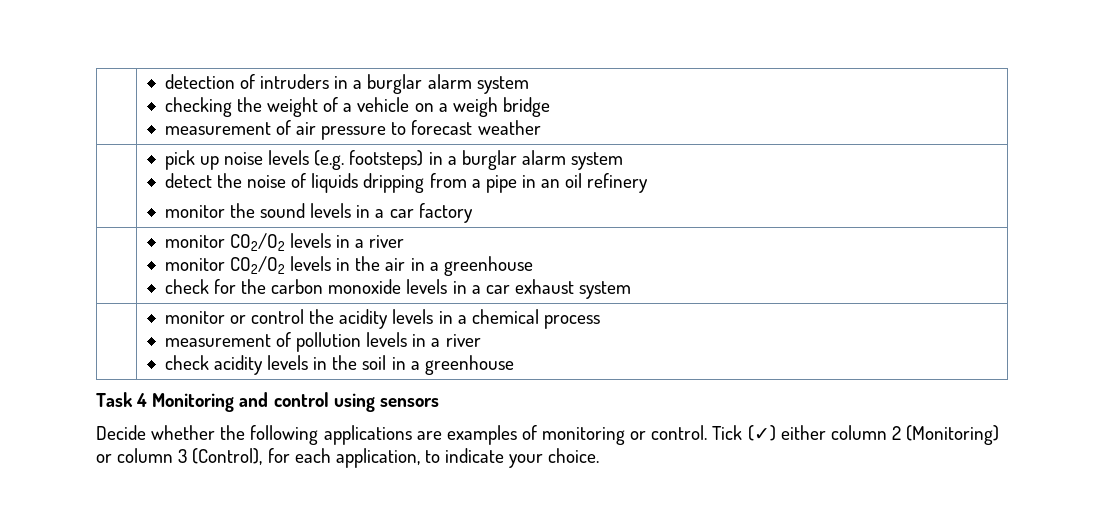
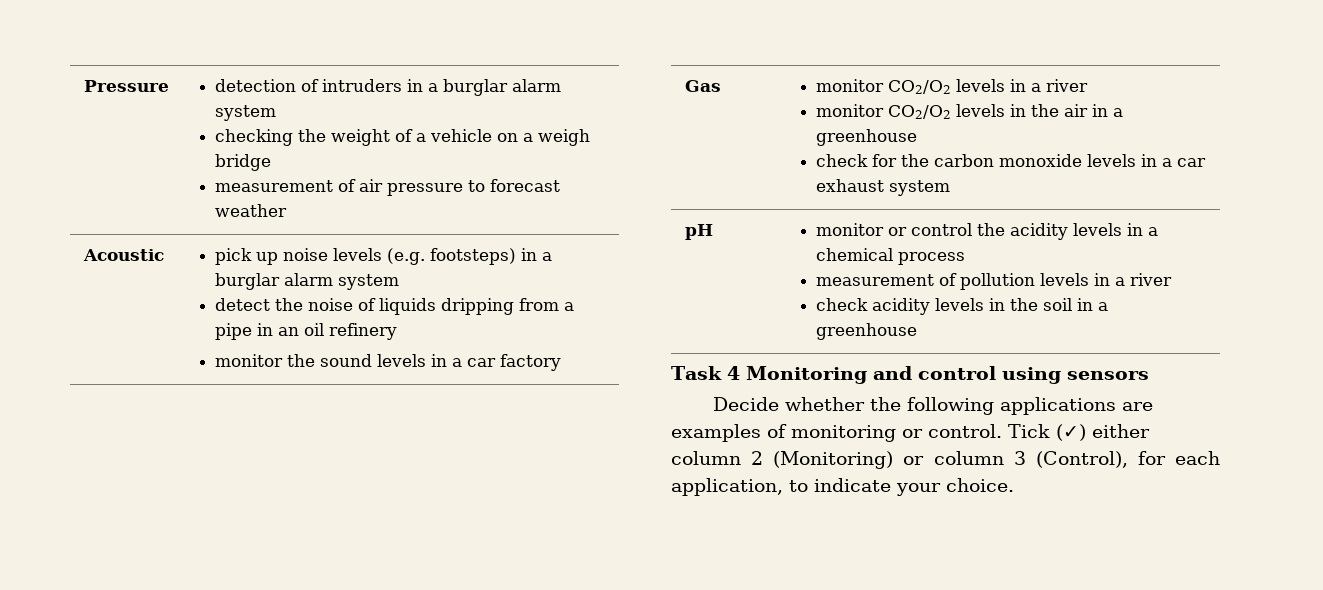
(164, 81) none -> [83,80,169,92] Pressure
(541, 127) none -> [82,249,164,261] Acoustic
(473, 213) none -> [684,80,721,92] Gas
(632, 290) none -> [684,224,713,240] pH

